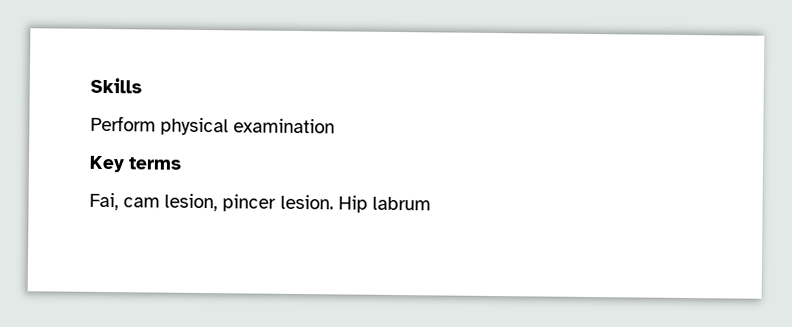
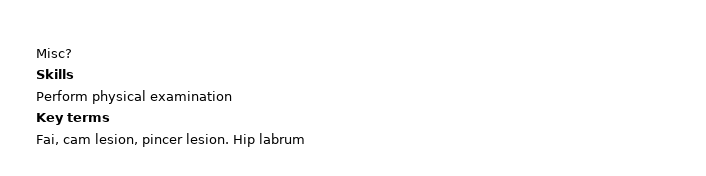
(90, 85) none -> [36,48,72,58] Misc? //

